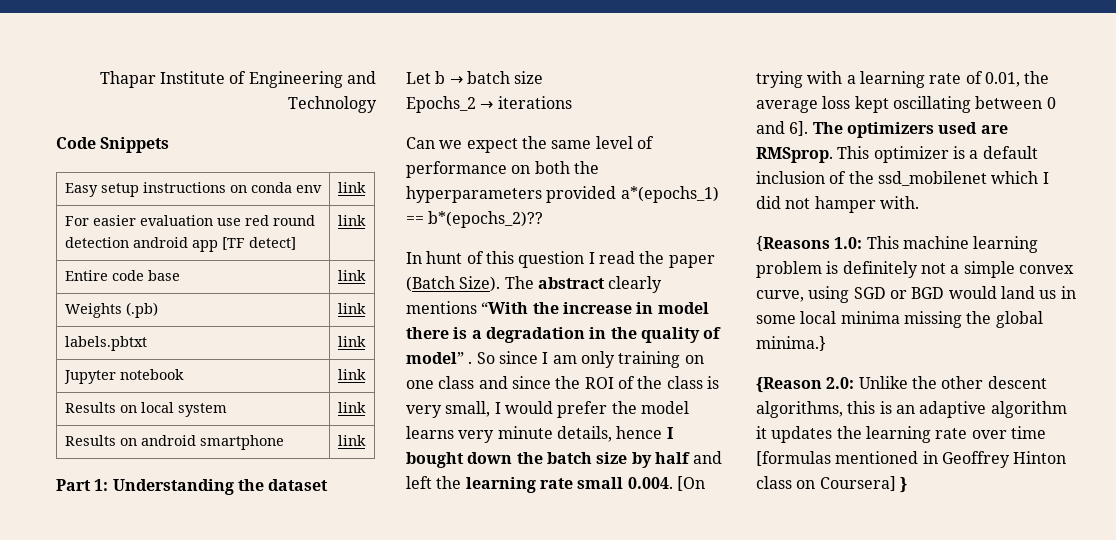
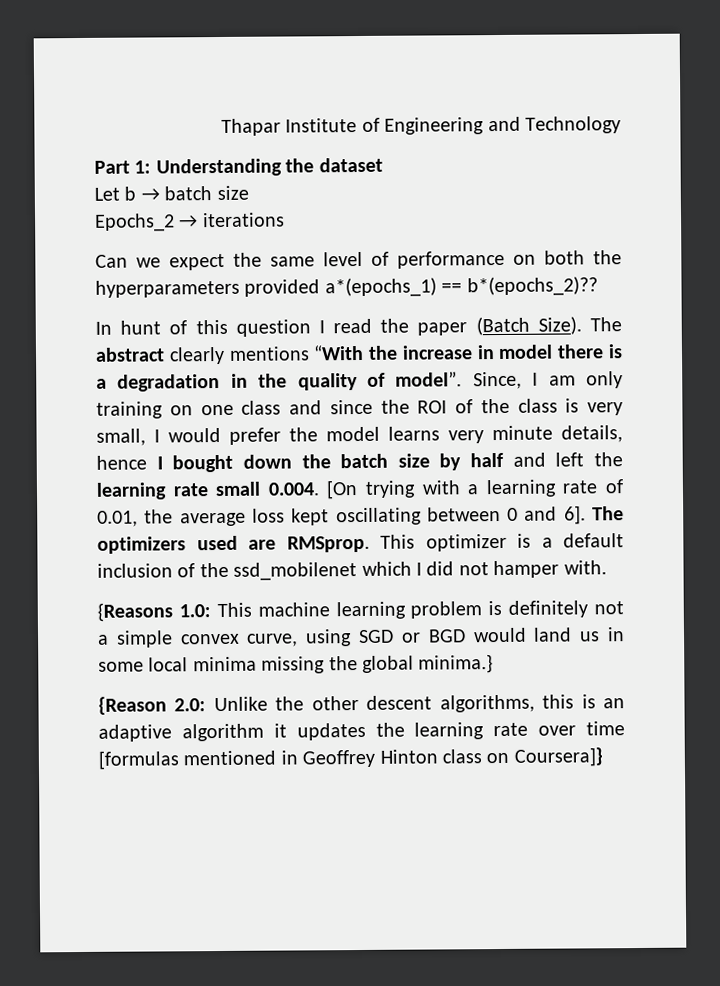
[56,137,170,153] [64,182,322,197] [337,182,366,193] [64,215,315,226] [64,237,296,252] [337,215,366,226] [64,270,180,281] [337,270,366,281] [64,302,158,318] [337,303,366,314] [64,336,147,351] [337,336,366,347] [63,369,184,384] [337,369,366,380] [64,402,227,417] [337,402,366,413] [64,435,284,450] [337,435,366,446] // Code Snippets // Easy setup instructions on conda env | link // For easier evaluation use red round detection android app [TF detect] | link // Entire code base | link // Weights (.pb) | link // labels.pbtxt | link // Jupyter notebook | link // Results on local system | link // Results on android smartphone | link -> (621, 125) none
[406,351,538,364] model” . So since -> [395,371,522,390] model”. Since,
[819,476,907,493] Coursera] } -> [513,747,603,767] Coursera]}

